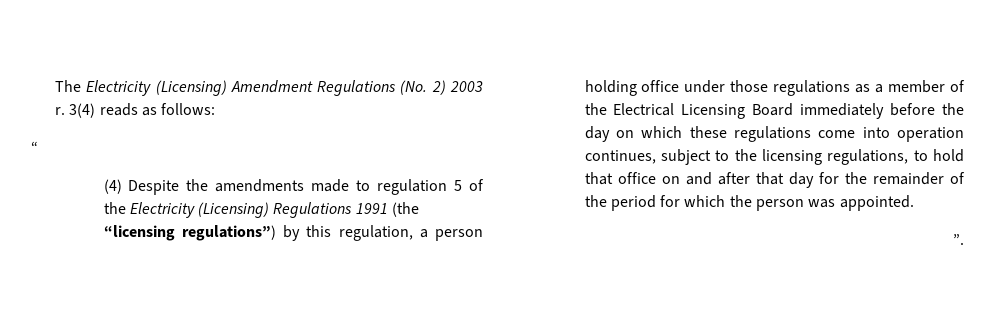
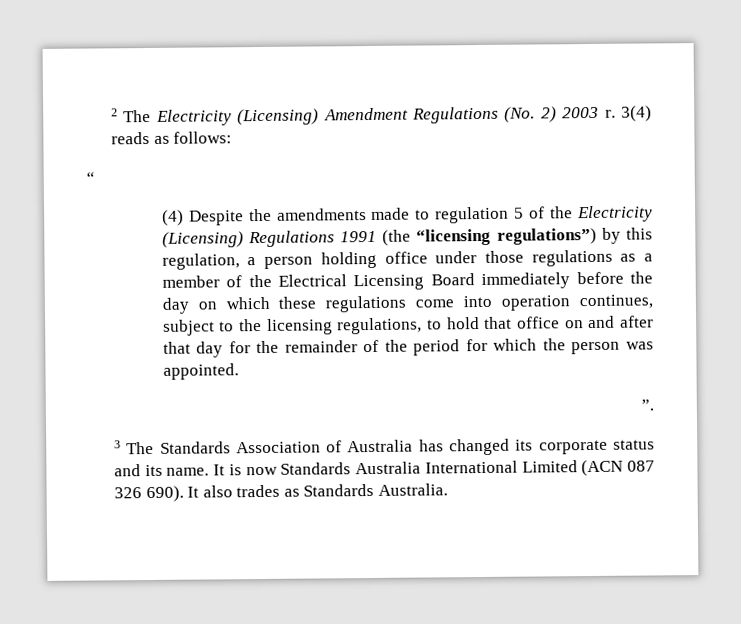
(55, 86) none -> [110,108,118,117] 2
(964, 239) none -> [113,438,656,456] [113,459,655,477] [113,483,449,503] // 3 The Standards Association of Australia has changed its corporate status and its name. It is now Standards Australia International Limited (ACN 087 326 690). It also trades as Standards Australia.

